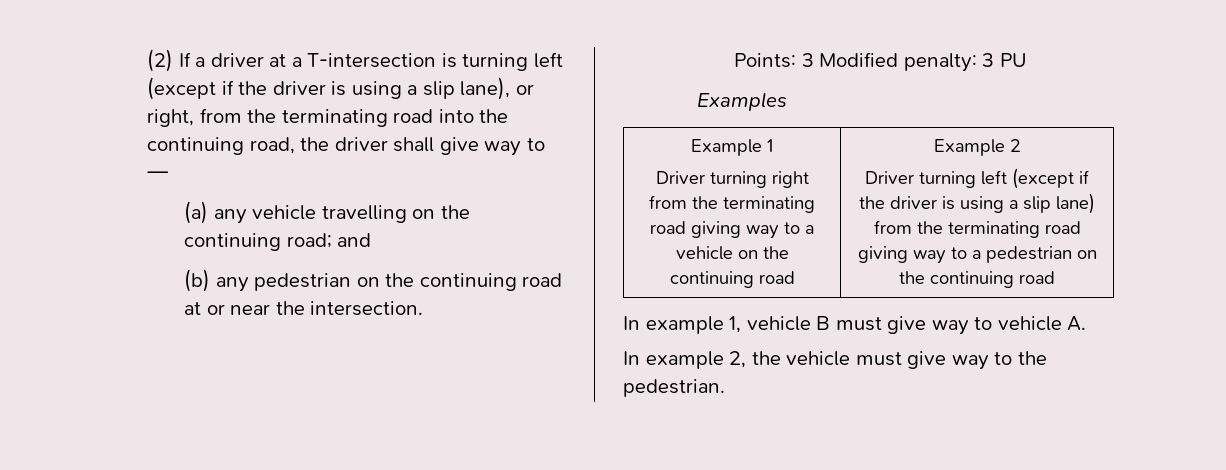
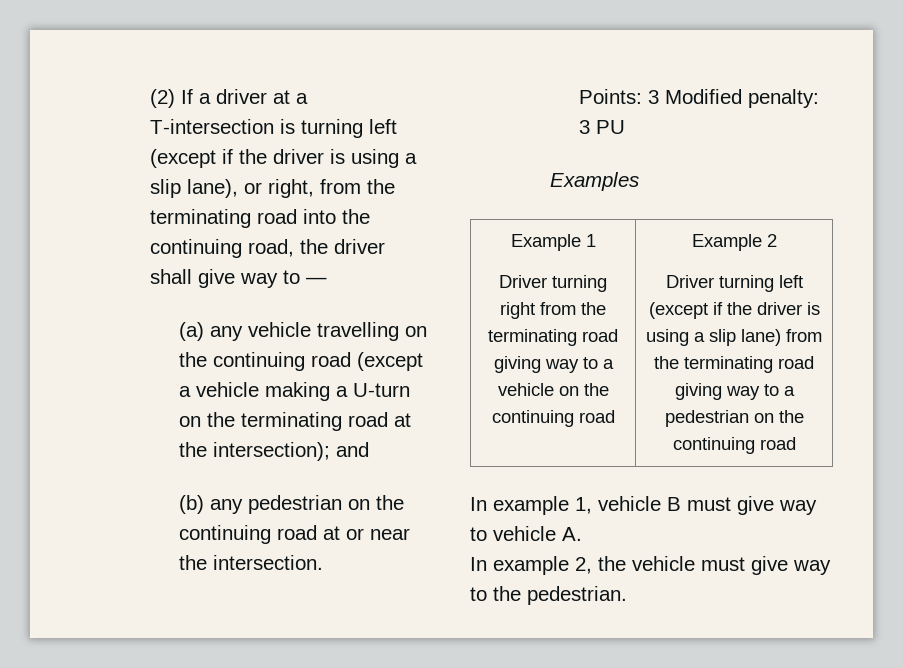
[286,233,332,248] road; -> [310,352,423,371] [178,382,410,401] [178,412,411,431] [178,442,330,461] road (except a vehicle making a U-turn on the terminating road at the intersection);

